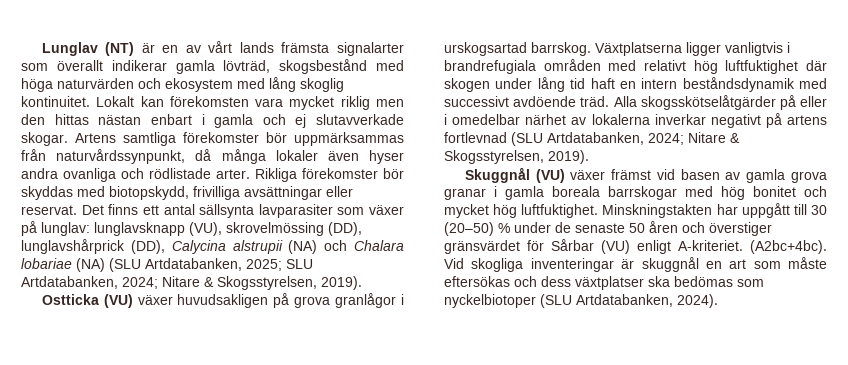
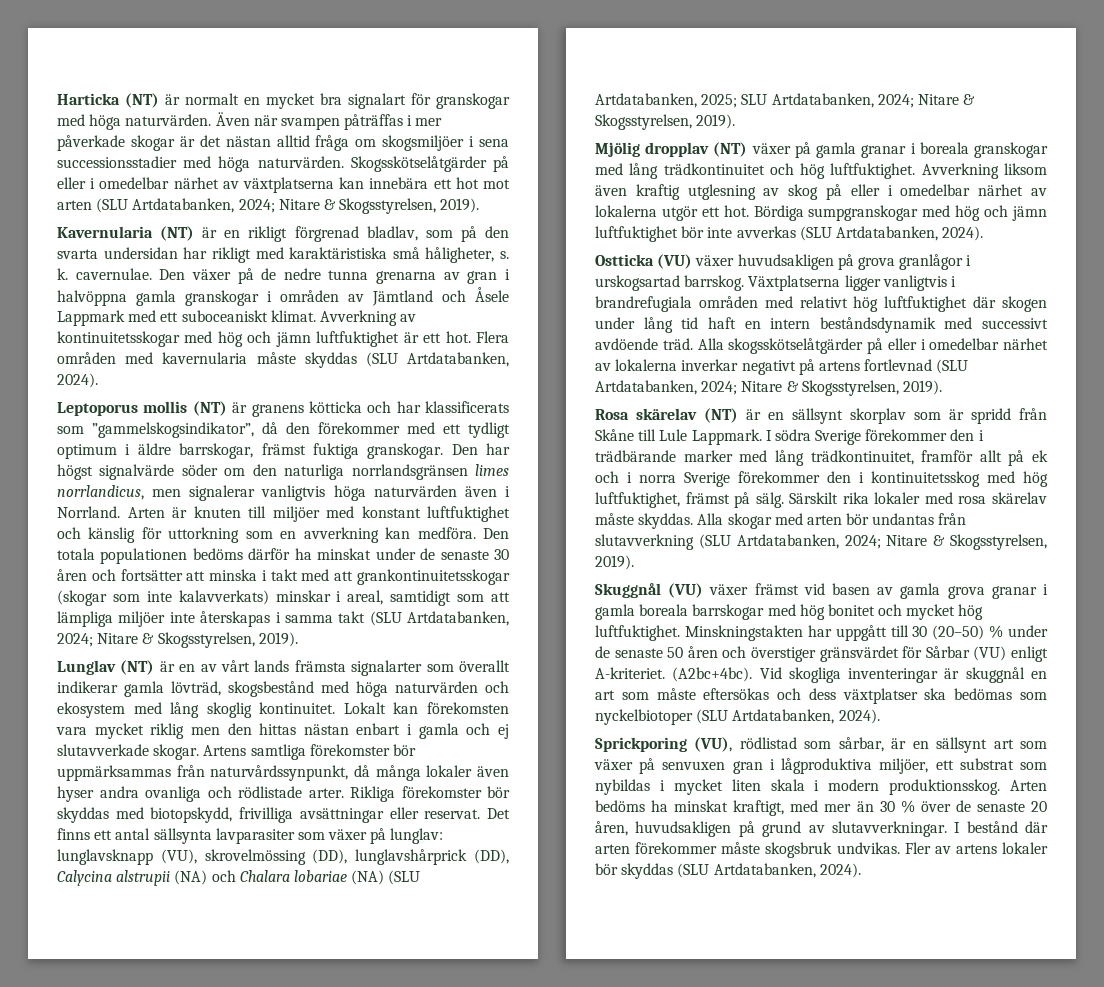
(41, 49) none -> [57,93,510,109] [57,112,443,130] [57,135,509,151] [57,156,509,172] [57,177,510,193] [57,198,480,214] [57,226,509,242] [57,247,509,263] [57,268,510,284] [57,287,509,306] [57,310,417,326] [57,331,510,347] [57,352,509,368] [57,373,98,388] [57,401,509,417] [57,422,510,438] [57,443,510,459] [57,464,509,480] [57,485,511,501] [57,506,510,522] [57,527,510,543] [57,548,510,564] [57,569,510,585] [57,590,511,606] [57,611,509,627] [57,632,298,648] Harticka (NT) är normalt en mycket bra signalart för granskogar med höga naturvärden. Även när svampen påträffas i mer påverkade skogar är det nästan alltid fråga om skogsmiljöer i sena successionsstadier med höga naturvärden. Skogsskötselåtgärder på eller i omedelbar närhet av växtplatserna kan innebära ett hot mot arten (SLU Artdatabanken, 2024; Nitare & Skogsstyrelsen, 2019). // Kavernularia (NT) är en rikligt förgrenad bladlav, som på den svarta undersidan har rikligt med karaktäristiska små håligheter, s. k. cavernulae. Den växer på de nedre tunna grenarna av gran i halvöppna gamla granskogar i områden av Jämtland och Åsele Lappmark med ett suboceaniskt klimat. Avverkning av kontinuitetsskogar med hög och jämn luftfuktighet är ett hot. Flera områden med kavernularia måste skyddas (SLU Artdatabanken, 2024). // Leptoporus mollis (NT) är granens kötticka och har klassificerats som ”gammelskogsindikator”, då den förekommer med ett tydligt optimum i äldre barrskogar, främst fuktiga granskogar. Den har högst signalvärde söder om den naturliga norrlandsgränsen limes norrlandicus, men signalerar vanligtvis höga naturvärden även i Norrland. Arten är knuten till miljöer med konstant luftfuktighet och känslig för uttorkning som en avverkning kan medföra. Den totala populationen bedöms därför ha minskat under de senaste 30 åren och fortsätter att minska i takt med att grankontinuitetsskogar (skogar som inte kalavverkats) minskar i areal, samtidigt som att lämpliga miljöer inte återskapas i samma takt (SLU Artdatabanken, 2024; Nitare & Skogsstyrelsen, 2019). //
(362, 283) none -> [595,142,1048,158] [595,163,1047,179] [595,184,1047,200] [595,205,1047,221] [595,226,984,242] // Mjölig dropplav (NT) växer på gamla granar i boreala granskogar med lång trädkontinuitet och hög luftfuktighet. Avverkning liksom även kraftig utglesning av skog på eller i omedelbar närhet av lokalerna utgör ett hot. Bördiga sumpgranskogar med hög och jämn luftfuktighet bör inte avverkas (SLU Artdatabanken, 2024).
(589, 157) none -> [595,408,1047,424] [595,429,984,445] [595,450,1048,466] [595,471,1048,487] [595,492,1047,508] [595,513,967,529] [595,534,1047,550] [595,555,634,570] // Rosa skärelav (NT) är en sällsynt skorplav som är spridd från Skåne till Lule Lappmark. I södra Sverige förekommer den i trädbärande marker med lång trädkontinuitet, framför allt på ek och i norra Sverige förekommer den i kontinuitetsskog med hög luftfuktighet, främst på sälg. Särskilt rika lokaler med rosa skärelav måste skyddas. Alla skogar med arten bör undantas från slutavverkning (SLU Artdatabanken, 2024; Nitare & Skogsstyrelsen, 2019).
(718, 301) none -> [595,737,1047,753] [594,758,1047,774] [595,779,1047,795] [595,800,1047,816] [595,821,1048,837] [595,842,1048,858] [595,863,861,879] // Sprickporing (VU), rödlistad som sårbar, är en sällsynt art som växer på senvuxen gran i lågproduktiva miljöer, ett substrat som nybildas i mycket liten skala i modern produktionsskog. Arten bedöms ha minskat kraftigt, med mer än 30 % över de senaste 20 åren, huvudsakligen på grund av slutavverkningar. I bestånd där arten förekommer måste skogsbruk undvikas. Fler av artens lokaler bör skyddas (SLU Artdatabanken, 2024).

